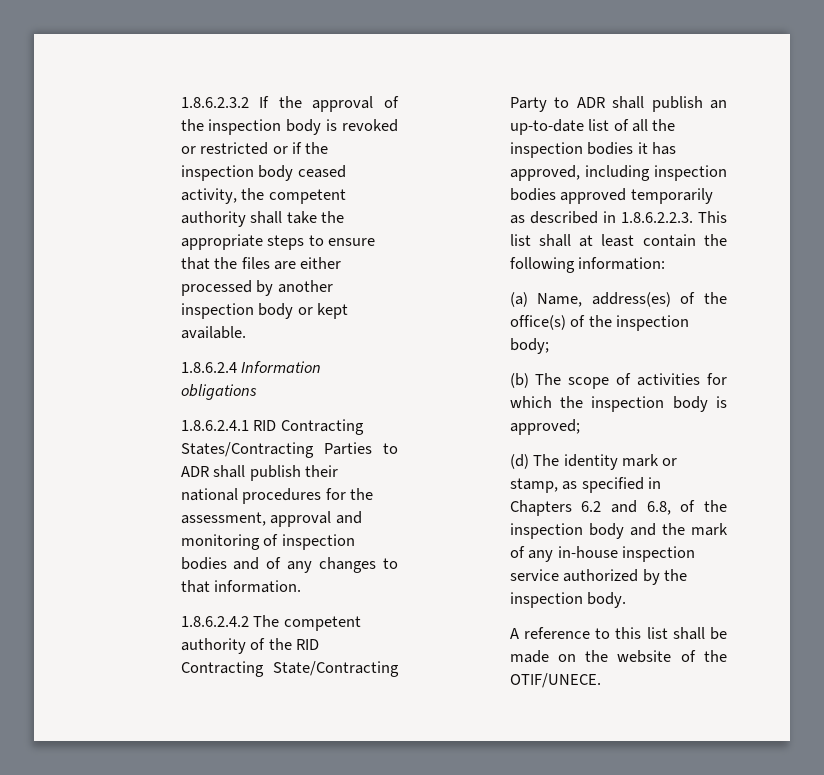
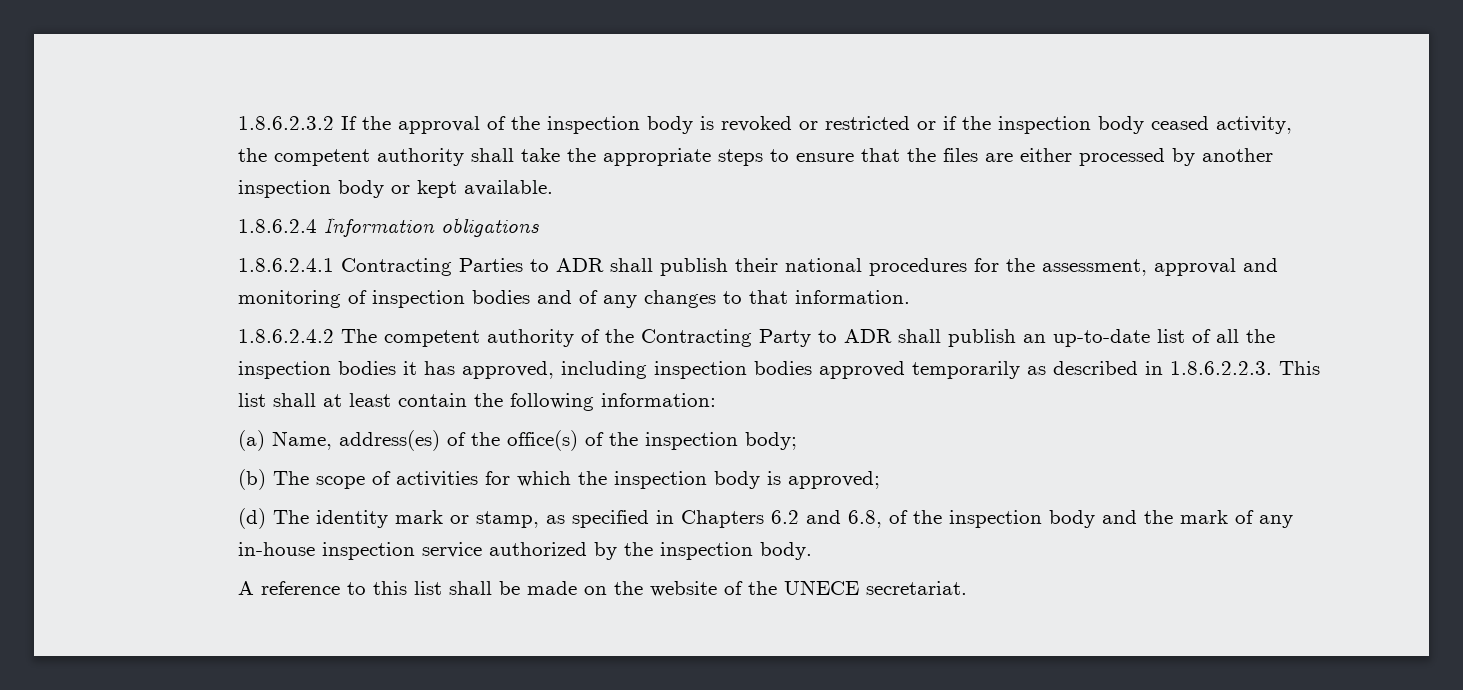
[253,419,364,435] [180,442,314,458] RID Contracting States/Contracting -> [341,258,453,276] Contracting
[295,639,319,650] [180,661,399,677] RID Contracting State/Contracting -> [641,329,753,347] Contracting
[509,673,601,688] OTIF/UNECE. -> [784,580,968,595] UNECE secretariat.

